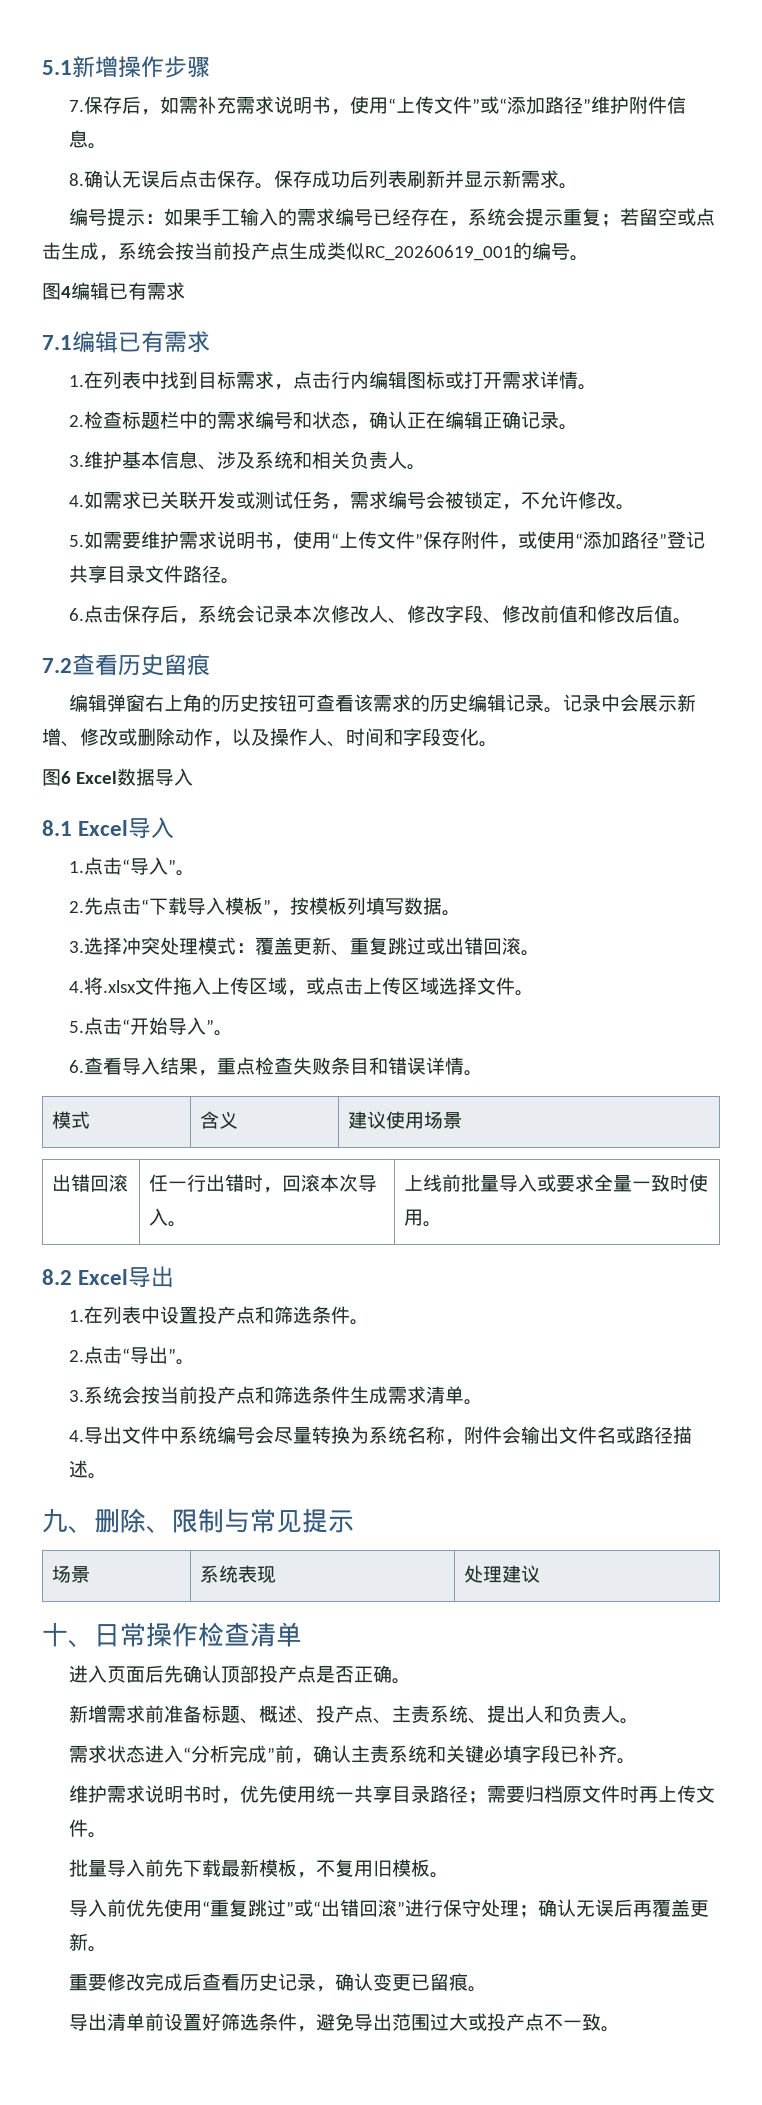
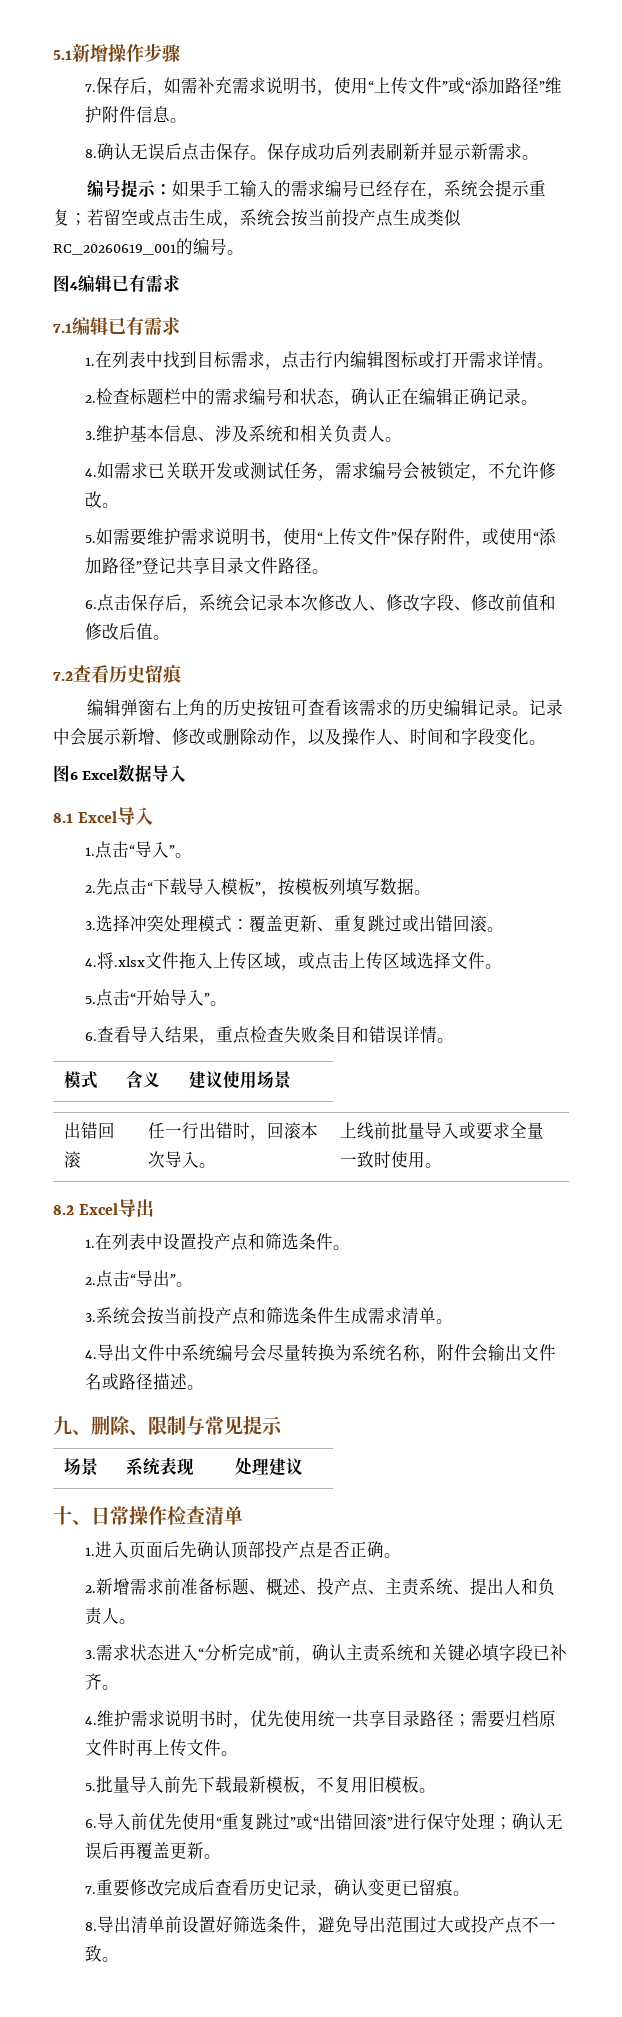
(302, 1634) none -> [85,1547,96,1556] 1.
(412, 1681) none -> [85,1585,97,1593] 2.
(640, 1721) none -> [85,1650,97,1659] 3.
(637, 1761) none -> [85,1716,98,1725] 4.
(108, 1835) none -> [85,1783,97,1791] 5.
(450, 1875) none -> [85,1819,98,1828] 6.
(108, 1949) none -> [85,1886,97,1894] 7.
(488, 1989) none -> [85,1922,98,1931] 8.

